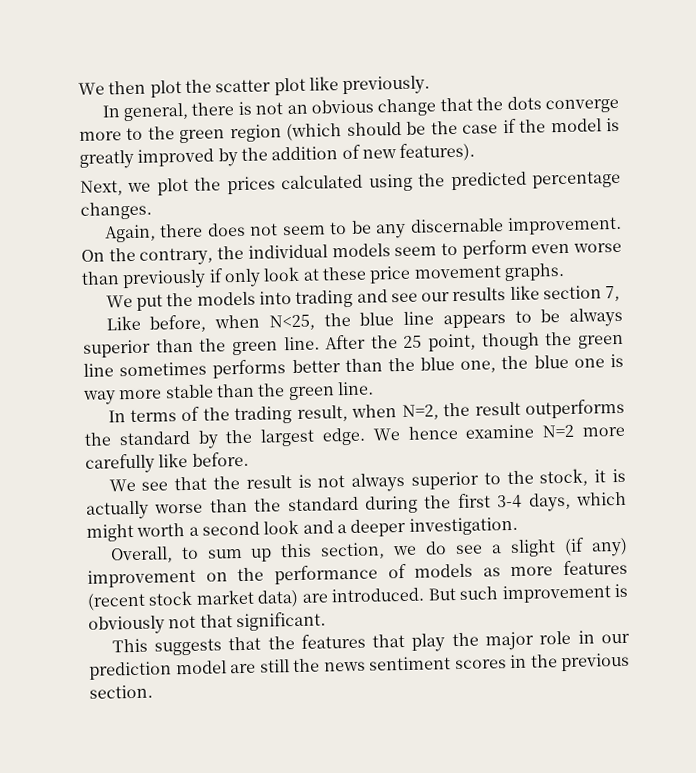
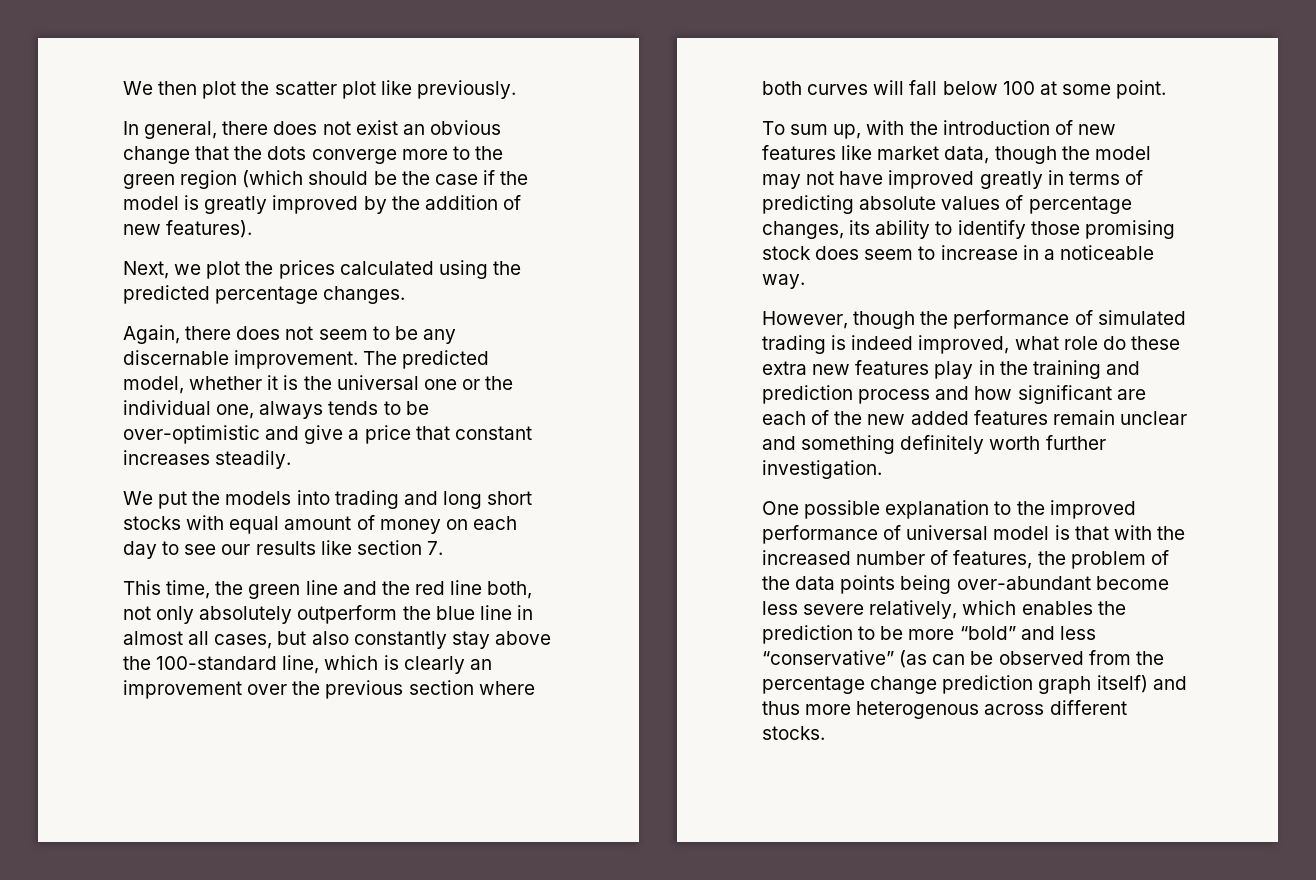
[237,101,284,115] is not -> [273,120,398,135] does not exist
[81,239,622,266] [81,262,565,290] On the contrary, the individual models seem to perform even worse than previously if only look at these price movement graphs. -> [363,350,490,369] [123,375,514,394] [123,400,429,419] [123,425,532,444] [123,450,292,469] The predicted model, whether it is the universal one or the individual one, always tends to be over-optimistic and give a price that constant increases steadily.
(388, 296) none -> [442,491,533,509] [123,515,517,534] [123,541,180,559] long short stocks with equal amount of money on each day to
[605,285,621,302] [105,307,623,333] [83,331,624,358] [83,353,624,379] [83,381,374,405] [107,398,625,425] [84,424,625,449] [85,451,249,474] [108,468,626,492] [86,491,627,520] [86,516,518,542] [109,537,629,564] [87,559,628,588] [87,583,629,611] [88,611,326,635] [111,630,630,656] [89,652,630,680] [89,684,153,699] 7, // Like before, when N<25, the blue line appears to be always superior than the green line. After the 25 point, though the green line sometimes performs better than the blue one, the blue one is way more stable than the green line. // In terms of the trading result, when N=2, the result outperforms the standard by the largest edge. We hence examine N=2 more carefully like before. // We see that the result is not always superior to the stock, it is actually worse than the standard during the first 3-4 days, which might worth a second look and a deeper investigation. // Overall, to sum up this section, we do see a slight (if any) improvement on the performance of models as more features (recent stock market data) are introduced. But such improvement is obviously not that significant. // This suggests that the features that play the major role in our prediction model are still the news sentiment scores in the previous section. -> [426,541,443,555] [123,580,533,599] [123,605,533,624] [123,631,551,649] [123,655,492,674] [123,680,535,699] [762,80,1167,99] [762,120,1116,139] [762,145,1151,164] [762,170,1143,189] [762,195,1132,214] [762,220,1175,239] [762,245,1154,260] [762,274,805,289] [762,310,1186,329] [762,335,1180,354] [762,360,1140,379] [762,385,1146,404] [762,410,1187,425] [762,435,1106,454] [762,460,882,479] [762,500,1136,519] [762,525,1185,544] [762,550,1169,569] [762,575,1169,594] [762,600,1126,619] [762,625,1096,644] [762,650,1164,668] [762,675,1187,694] [762,700,1127,719] [762,726,825,740] 7. // This time, the green line and the red line both, not only absolutely outperform the blue line in almost all cases, but also constantly stay above the 100-standard line, which is clearly an improvement over the previous section where both curves will fall below 100 at some point. // To sum up, with the introduction of new features like market data, though the model may not have improved greatly in terms of predicting absolute values of percentage changes, its ability to identify those promising stock does seem to increase in a noticeable way. // However, though the performance of simulated trading is indeed improved, what role do these extra new features play in the training and prediction process and how significant are each of the new added features remain unclear and something definitely worth further investigation. // One possible explanation to the improved performance of universal model is that with the increased number of features, the problem of the data points being over-abundant become less severe relatively, which enables the prediction to be more “bold” and less “conservative” (as can be observed from the percentage change prediction graph itself) and thus more heterogenous across different stocks.

